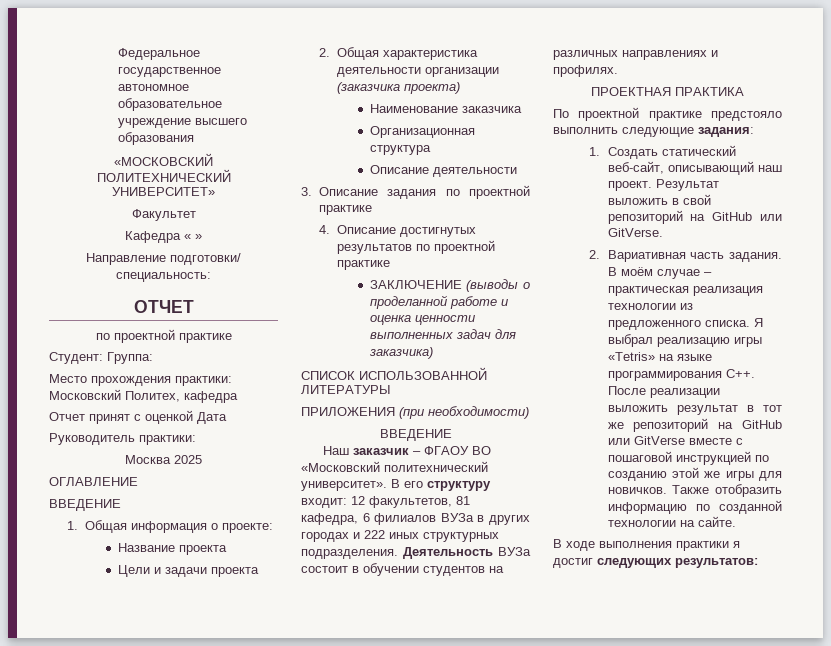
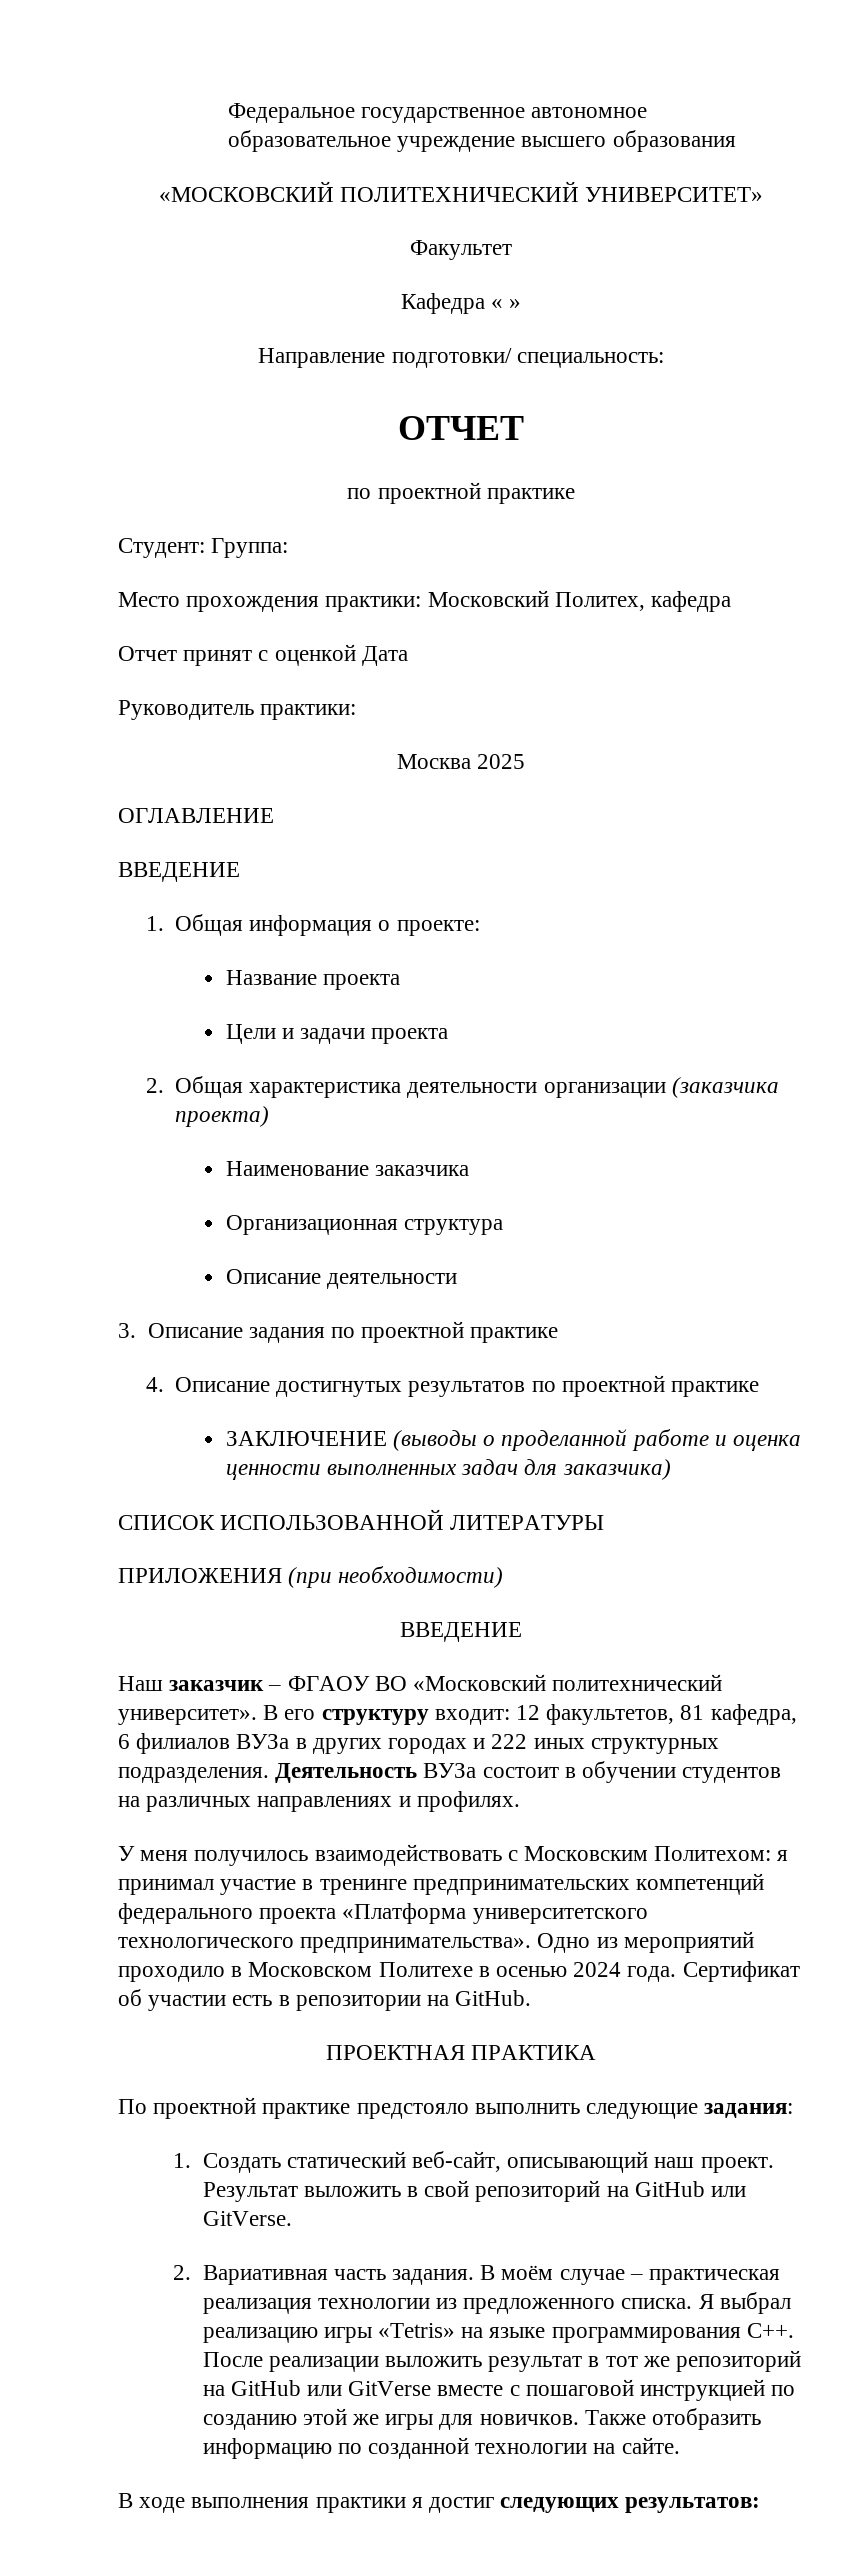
(618, 71) none -> [118,1844,789,1866] [118,1873,765,1895] [118,1903,648,1924] [118,1931,754,1953] [118,1961,800,1982] [118,1989,532,2011] // У меня получилось взаимодействовать с Московским Политехом: я принимал участие в тренинге предпринимательских компетенций федерального проекта «Платформа университетского технологического предпринимательства». Одно из мероприятий проходило в Московском Политехе в осенью 2024 года. Сертификат об участии есть в репозитории на GitHub.

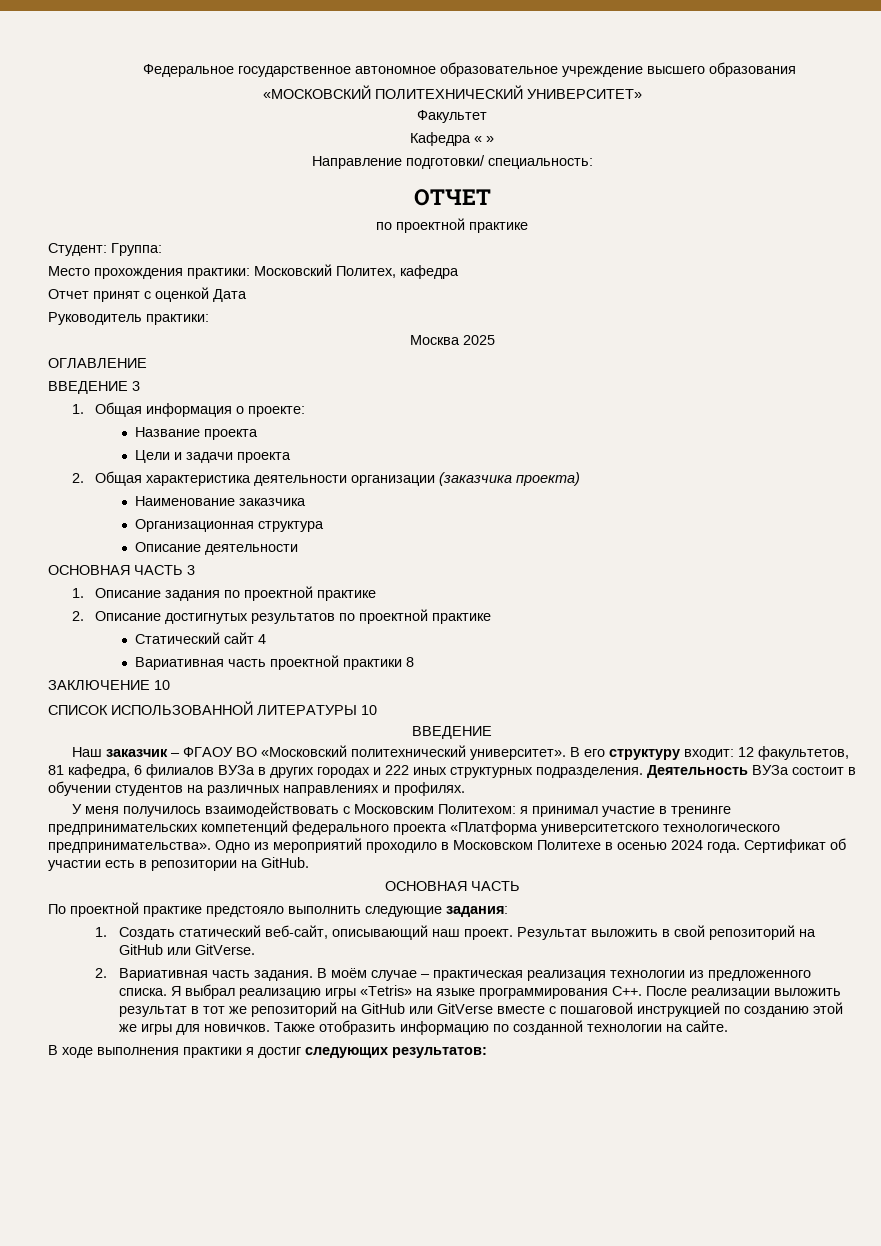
(240, 872) none -> [132,381,140,391] 3
[118,1323,136,1338] 3. -> [48,565,195,575] [71,588,84,598] ОСНОВНАЯ ЧАСТЬ 3 // 1.
[145,1377,164,1392] 4. -> [71,611,84,621] 2.
[225,1429,802,1451] [225,1459,671,1480] ЗАКЛЮЧЕНИЕ (выводы о проделанной работе и оценка ценности выполненных задач для заказчика) -> [135,632,267,644] [135,655,415,670] [48,680,170,690] Статический сайт 4 // Вариативная часть проектной практики 8 // ЗАКЛЮЧЕНИЕ 10
[118,1566,504,1588] // ПРИЛОЖЕНИЯ (при необходимости) -> [361,705,377,715] 10
[325,2045,597,2060] ПРОЕКТНАЯ ПРАКТИКА -> [384,881,520,891] ОСНОВНАЯ ЧАСТЬ

